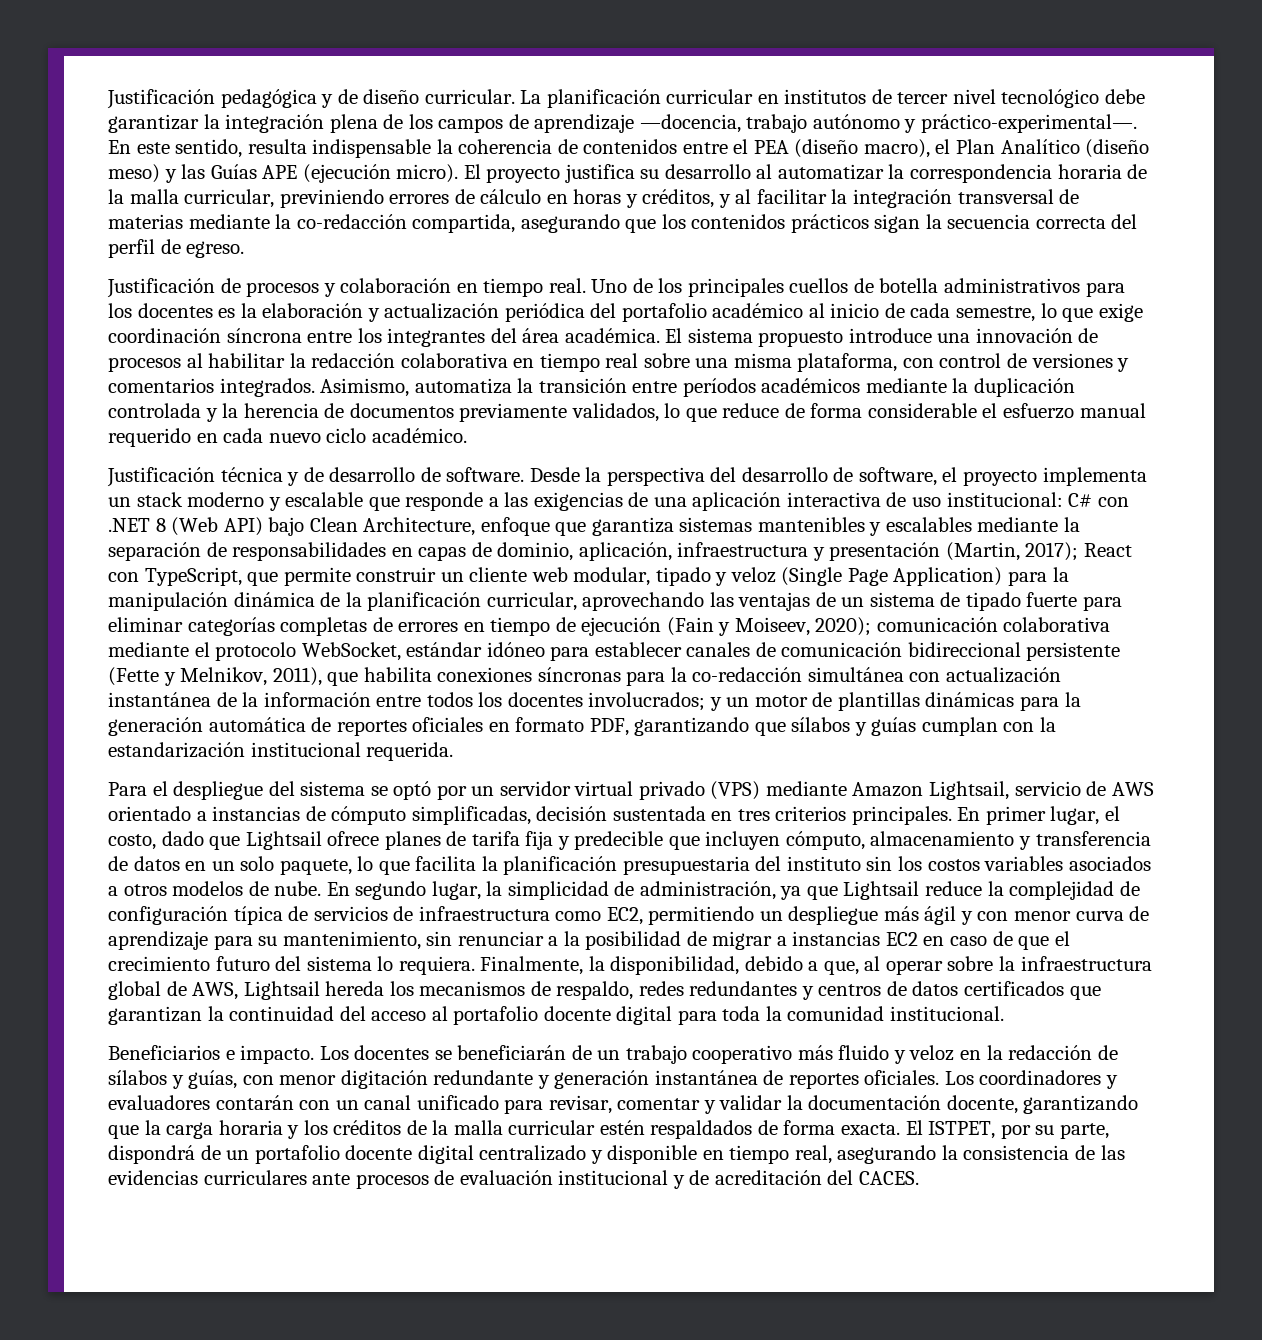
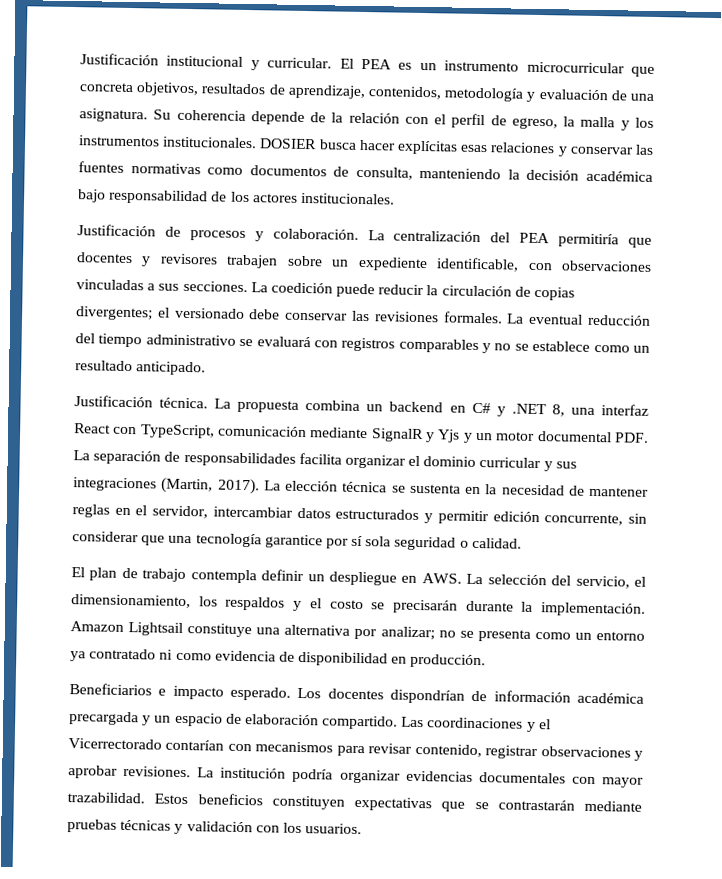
[107,89,1146,109] [108,114,1137,133] [108,139,1150,158] [108,164,1148,183] [108,189,1080,208] [108,214,1138,233] [108,239,245,258] [107,278,1125,298] [108,303,1143,322] [108,328,1099,347] [108,353,1130,372] [108,378,1075,397] [108,403,1146,422] [108,428,467,447] [107,467,1147,487] [108,492,1129,511] [108,517,1081,536] [108,542,1132,561] [108,567,1069,586] [108,592,1123,611] [108,617,1111,636] [108,642,1121,661] [108,667,1061,686] [108,692,1081,711] [108,717,1057,736] [108,742,454,761] [108,781,1154,800] [108,806,1121,825] [108,831,1151,850] [108,856,1151,875] [108,881,1140,900] [108,906,1150,925] [108,931,1070,950] [108,956,1152,975] [108,981,1101,1000] [108,1006,1004,1025] [108,1045,1118,1064] [108,1070,1119,1089] [108,1095,1139,1114] [108,1120,1109,1139] [108,1145,1125,1164] [108,1170,919,1189] Justificación pedagógica y de diseño curricular. La planificación curricular en institutos de tercer nivel tecnológico debe garantizar la integración plena de los campos de aprendizaje —docencia, trabajo autónomo y práctico-experimental—. En este sentido, resulta indispensable la coherencia de contenidos entre el PEA (diseño macro), el Plan Analítico (diseño meso) y las Guías APE (ejecución micro). El proyecto justifica su desarrollo al automatizar la correspondencia horaria de la malla curricular, previniendo errores de cálculo en horas y créditos, y al facilitar la integración transversal de materias mediante la co-redacción compartida, asegurando que los contenidos prácticos sigan la secuencia correcta del perfil de egreso. // Justificación de procesos y colaboración en tiempo real. Uno de los principales cuellos de botella administrativos para los docentes es la elaboración y actualización periódica del portafolio académico al inicio de cada semestre, lo que exige coordinación síncrona entre los integrantes del área académica. El sistema propuesto introduce una innovación de procesos al habilitar la redacción colaborativa en tiempo real sobre una misma plataforma, con control de versiones y comentarios integrados. Asimismo, automatiza la transición entre períodos académicos mediante la duplicación controlada y la herencia de documentos previamente validados, lo que reduce de forma considerable el esfuerzo manual requerido en cada nuevo ciclo académico. // Justificación técnica y de desarrollo de software. Desde la perspectiva del desarrollo de software, el proyecto implementa un stack moderno y escalable que responde a las exigencias de una aplicación interactiva de uso institucional: C# con .NET 8 (Web API) bajo Clean Architecture, enfoque que garantiza sistemas mantenibles y escalables mediante la separación de responsabilidades en capas de dominio, aplicación, infraestructura y presentación (Martin, 2017); React con TypeScript, que permite construir un cliente web modular, tipado y veloz (Single Page Application) para la manipulación dinámica de la planificación curricular, aprovechando las ventajas de un sistema de tipado fuerte para eliminar categorías completas de errores en tiempo de ejecución (Fain y Moiseev, 2020); comunicación colaborativa mediante el protocolo WebSocket, estándar idóneo para establecer canales de comunicación bidireccional persistente (Fette y Melnikov, 2011), que habilita conexiones síncronas para la co-redacción simultánea con actualización instantánea de la información entre todos los docentes involucrados; y un motor de plantillas dinámicas para la generación automática de reportes oficiales en formato PDF, garantizando que sílabos y guías cumplan con la estandarización institucional requerida. // Para el despliegue del sistema se optó por un servidor virtual privado (VPS) mediante Amazon Lightsail, servicio de AWS orientado a instancias de cómputo simplificadas, decisión sustentada en tres criterios principales. En primer lugar, el costo, dado que Lightsail ofrece planes de tarifa fija y predecible que incluyen cómputo, almacenamiento y transferencia de datos en un solo paquete, lo que facilita la planificación presupuestaria del instituto sin los costos variables asociados a otros modelos de nube. En segundo lugar, la simplicidad de administración, ya que Lightsail reduce la complejidad de configuración típica de servicios de infraestructura como EC2, permitiendo un despliegue más ágil y con menor curva de aprendizaje para su mantenimiento, sin renunciar a la posibilidad de migrar a instancias EC2 en caso de que el crecimiento futuro del sistema lo requiera. Finalmente, la disponibilidad, debido a que, al operar sobre la infraestructura global de AWS, Lightsail hereda los mecanismos de respaldo, redes redundantes y centros de datos certificados que garantizan la continuidad del acceso al portafolio docente digital para toda la comunidad institucional. // Beneficiarios e impacto. Los docentes se beneficiarán de un trabajo cooperativo más fluido y veloz en la redacción de sílabos y guías, con menor digitación redundante y generación instantánea de reportes oficiales. Los coordinadores y evaluadores contarán con un canal unificado para revisar, comentar y validar la documentación docente, garantizando que la carga horaria y los créditos de la malla curricular estén respaldados de forma exacta. El ISTPET, por su parte, dispondrá de un portafolio docente digital centralizado y disponible en tiempo real, asegurando la consistencia de las evidencias curriculares ante procesos de evaluación institucional y de acreditación del CACES. -> [80,53,655,77] [79,82,654,102] [79,108,654,131] [78,135,654,157] [78,161,653,182] [78,189,395,205] [77,224,652,248] [76,252,653,272] [76,279,576,301] [76,306,652,326] [75,333,650,354] [75,360,207,376] [74,395,650,417] [74,423,649,443] [73,450,577,472] [73,477,649,497] [72,504,648,526] [72,531,522,551] [71,567,647,589] [71,594,646,617] [70,621,645,642] [70,648,487,669] [69,683,644,704] [69,711,551,733] [68,738,644,761] [68,765,645,788] [67,792,642,812] [67,819,363,835] Justificación institucional y curricular. El PEA es un instrumento microcurricular que concreta objetivos, resultados de aprendizaje, contenidos, metodología y evaluación de una asignatura. Su coherencia depende de la relación con el perfil de egreso, la malla y los instrumentos institucionales. DOSIER busca hacer explícitas esas relaciones y conservar las fuentes normativas como documentos de consulta, manteniendo la decisión académica bajo responsabilidad de los actores institucionales. // Justificación de procesos y colaboración. La centralización del PEA permitiría que docentes y revisores trabajen sobre un expediente identificable, con observaciones vinculadas a sus secciones. La coedición puede reducir la circulación de copias divergentes; el versionado debe conservar las revisiones formales. La eventual reducción del tiempo administrativo se evaluará con registros comparables y no se establece como un resultado anticipado. // Justificación técnica. La propuesta combina un backend en C# y .NET 8, una interfaz React con TypeScript, comunicación mediante SignalR y Yjs y un motor documental PDF. La separación de responsabilidades facilita organizar el dominio curricular y sus integraciones (Martin, 2017). La elección técnica se sustenta en la necesidad de mantener reglas en el servidor, intercambiar datos estructurados y permitir edición concurrente, sin considerar que una tecnología garantice por sí sola seguridad o calidad. // El plan de trabajo contempla definir un despliegue en AWS. La selección del servicio, el dimensionamiento, los respaldos y el costo se precisarán durante la implementación. Amazon Lightsail constituye una alternativa por analizar; no se presenta como un entorno ya contratado ni como evidencia de disponibilidad en producción. // Beneficiarios e impacto esperado. Los docentes dispondrían de información académica precargada y un espacio de elaboración compartido. Las coordinaciones y el Vicerrectorado contarían con mecanismos para revisar contenido, registrar observaciones y aprobar revisiones. La institución podría organizar evidencias documentales con mayor trazabilidad. Estos beneficios constituyen expectativas que se contrastarán mediante pruebas técnicas y validación con los usuarios.

